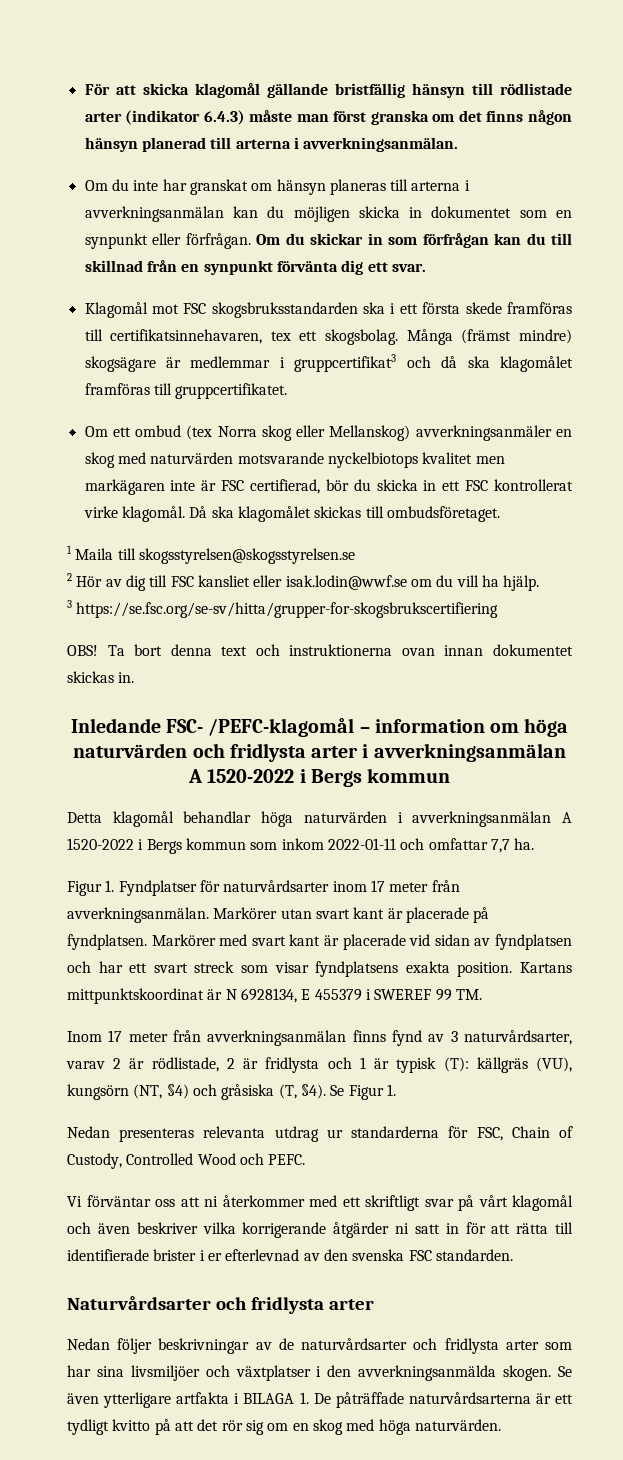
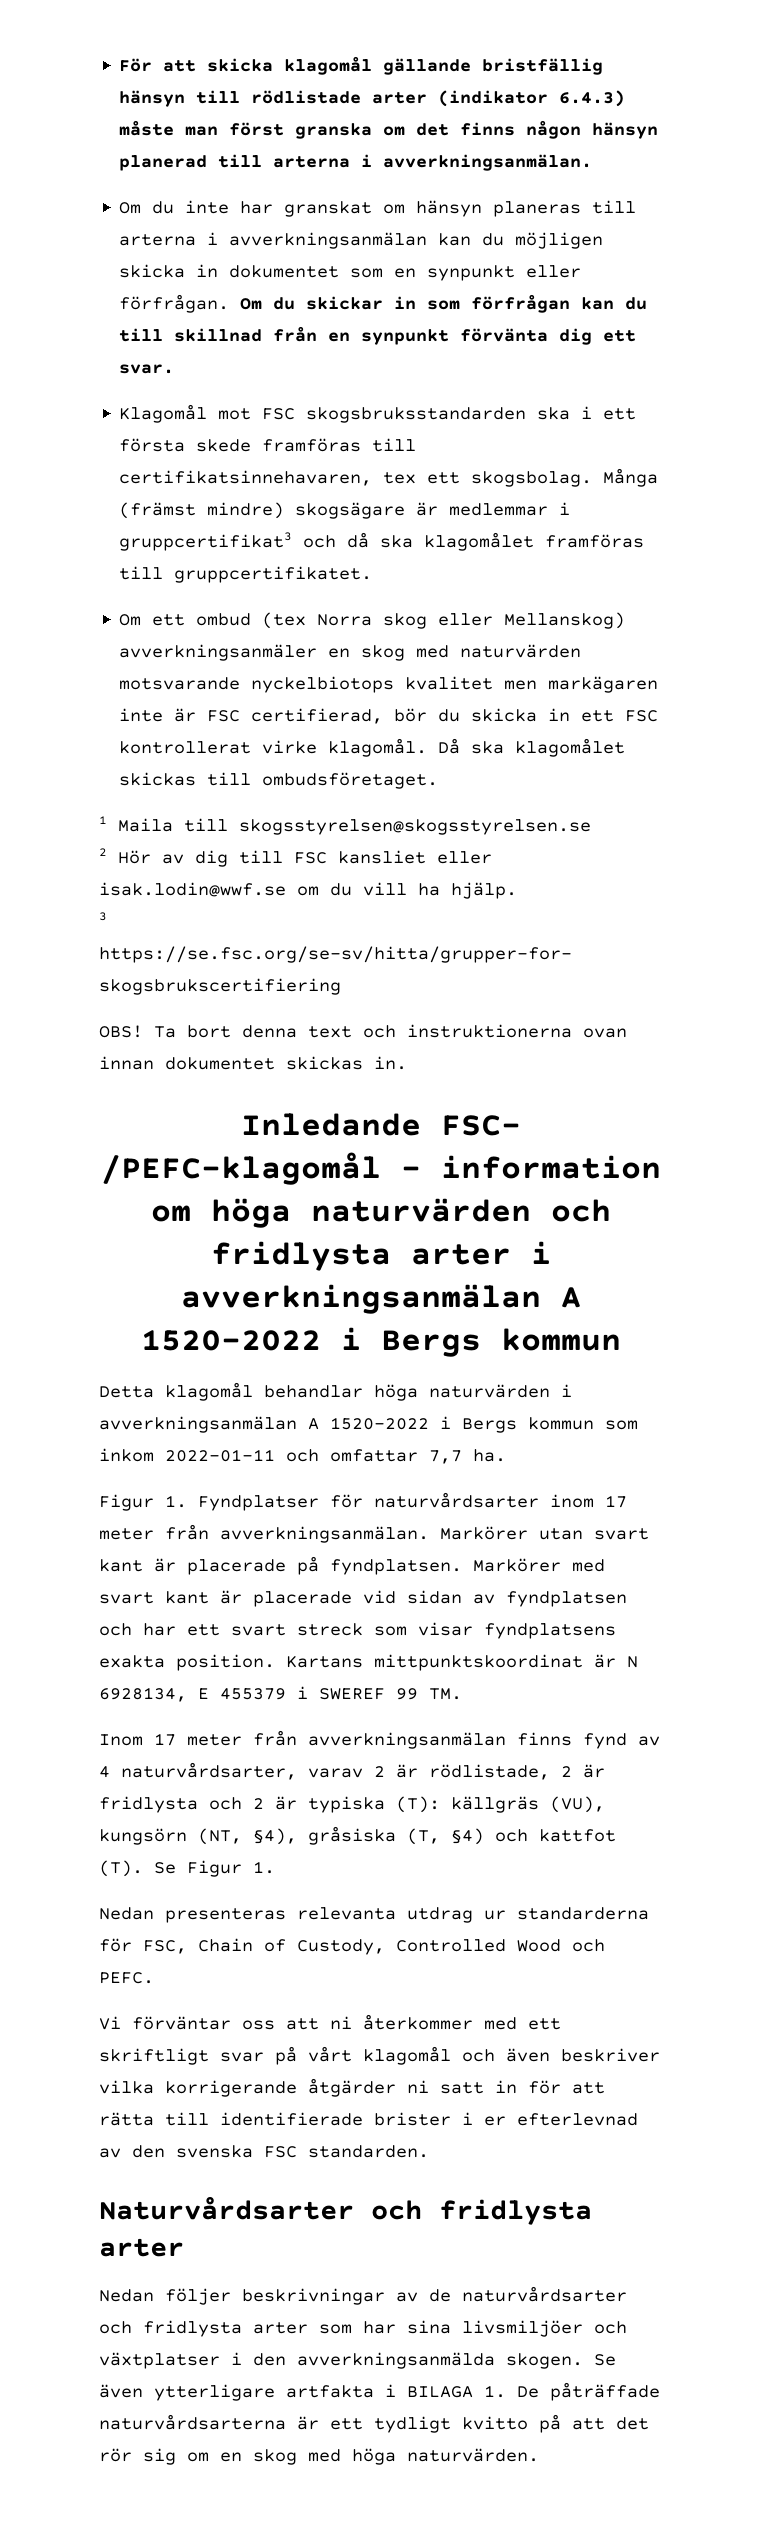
[450,1031,458,1042] 3 -> [99,1766,110,1778] 4
[359,1057,437,1073] 1 är typisk -> [253,1796,385,1813] 2 är typiska
[166,1084,326,1100] §4) och gråsiska (T, §4). -> [253,1826,616,1845] [99,1860,143,1877] §4), gråsiska (T, §4) och kattfot (T).

